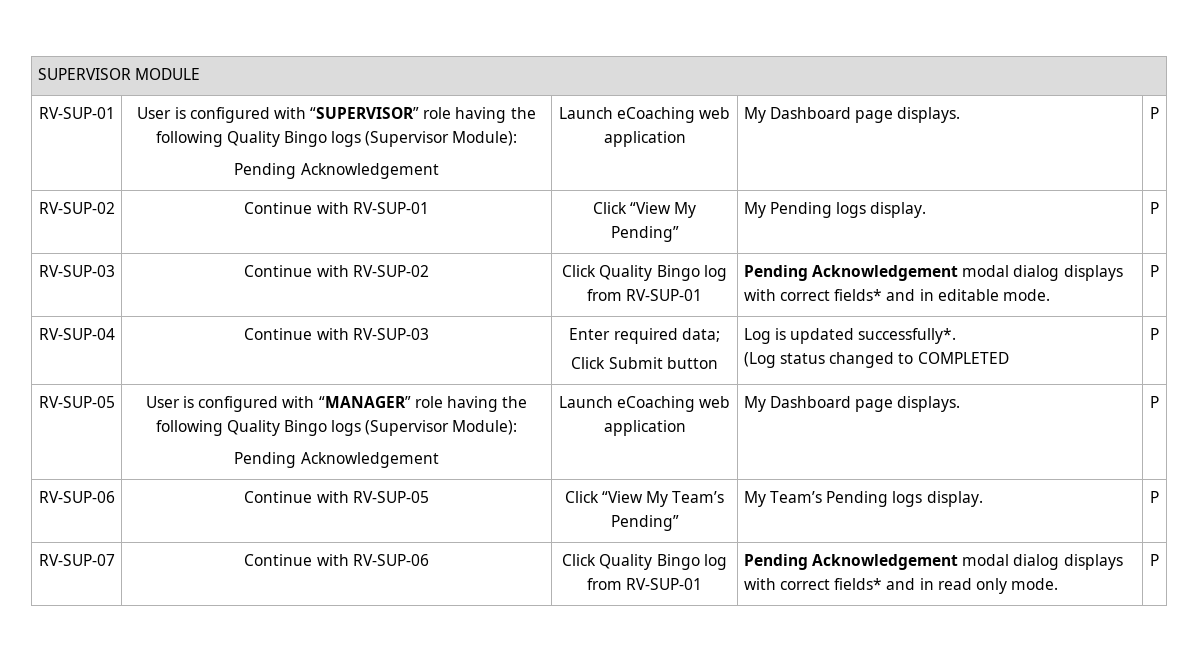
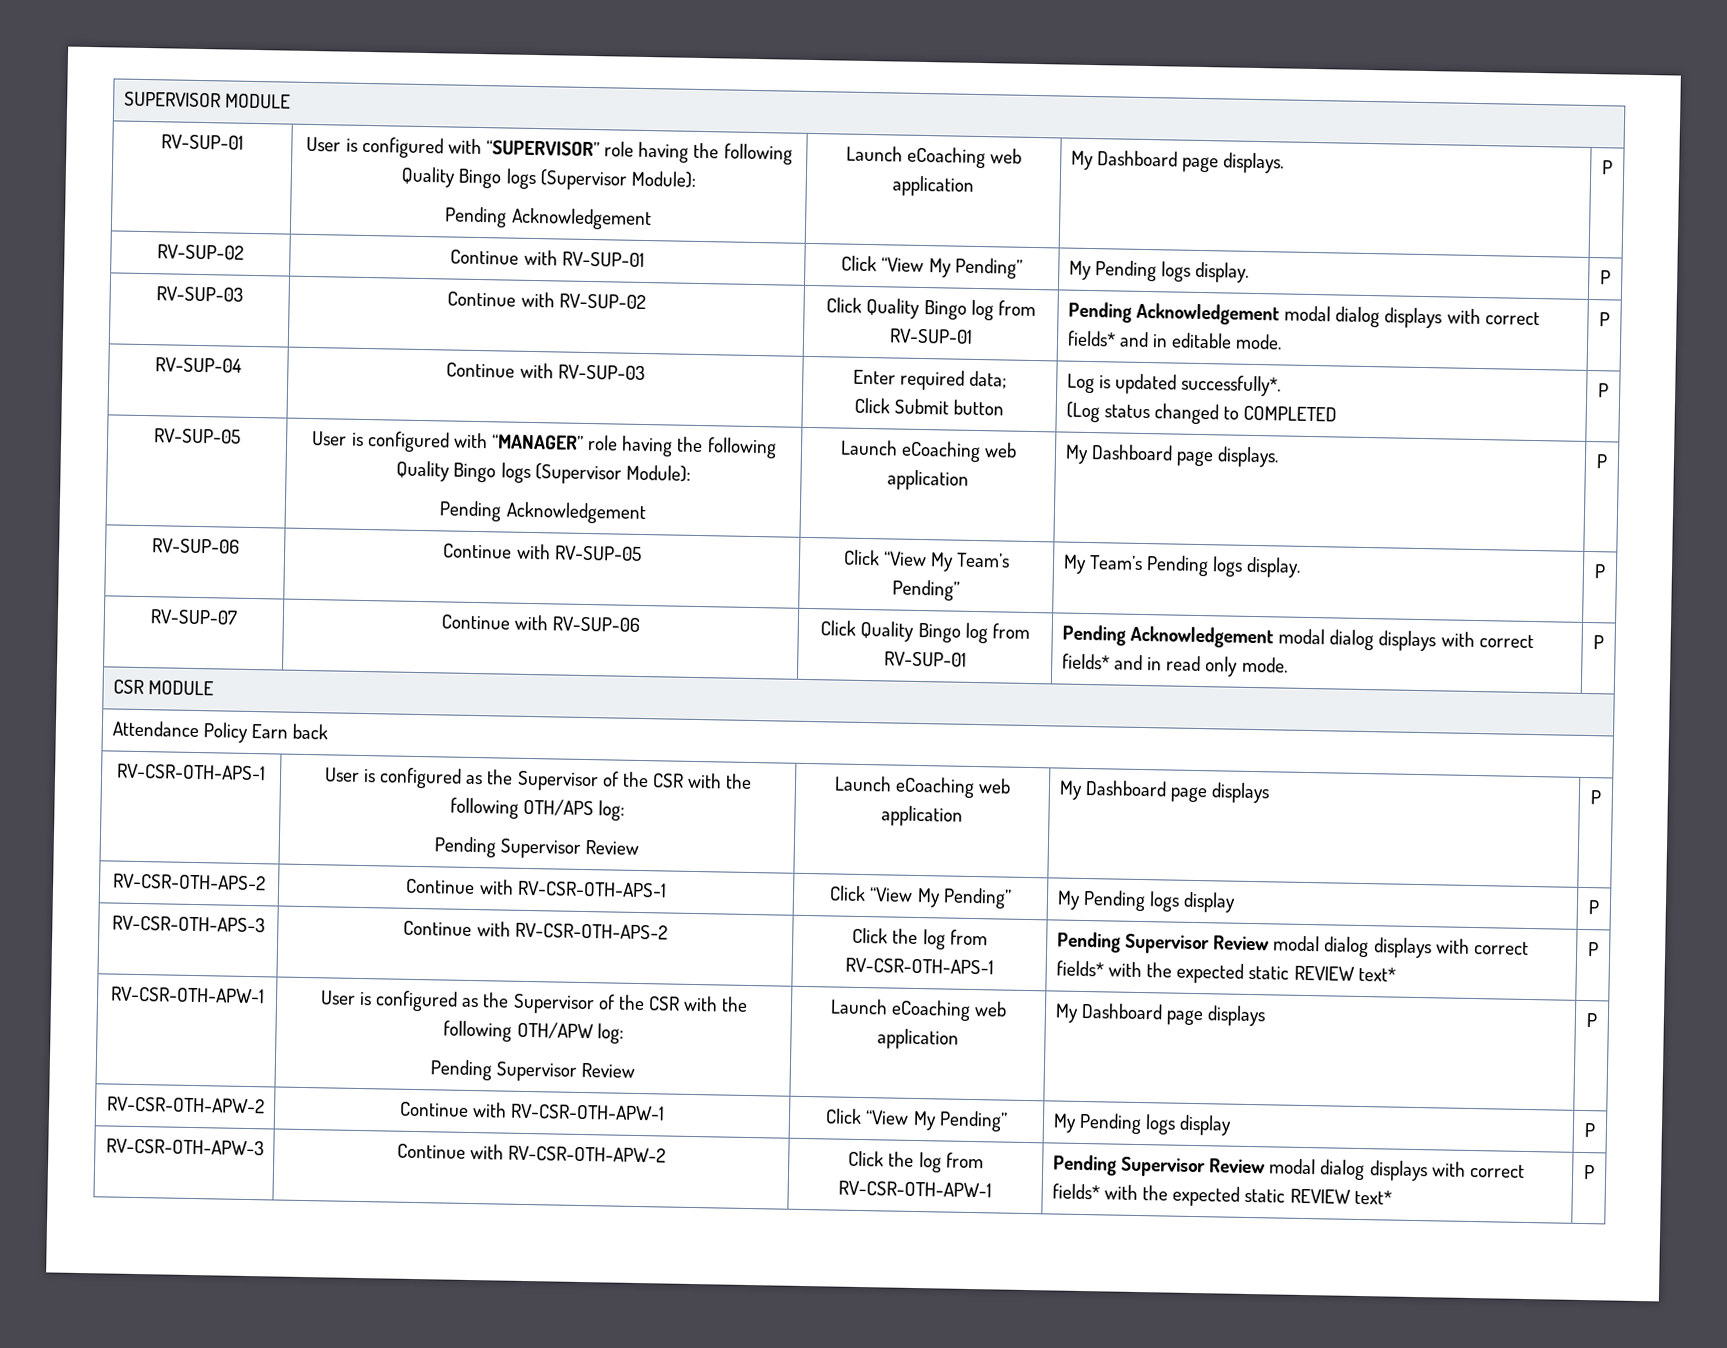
(1159, 560) none -> [112,679,215,696] [111,720,330,743] [117,763,266,781] [323,767,753,792] [449,797,626,821] [433,836,640,859] [833,775,1012,799] [881,805,963,827] [1058,780,1271,804] [1590,790,1602,805] [113,873,266,891] [405,878,667,898] [829,885,1012,909] [1056,890,1237,913] [1588,900,1600,915] [112,915,265,933] [403,920,668,940] [852,927,988,950] [844,957,994,975] [1056,931,1529,959] [1055,960,1396,984] [1588,942,1599,957] [110,986,265,1004] [319,990,749,1015] [443,1020,624,1044] [429,1059,636,1082] [829,998,1008,1021] [877,1028,959,1050] [1054,1002,1267,1027] [1586,1013,1598,1028] [106,1096,265,1114] [398,1101,666,1121] [825,1108,1008,1132] [1052,1112,1233,1136] [1584,1123,1596,1138] [105,1138,264,1156] [396,1143,667,1163] [848,1150,984,1173] [838,1180,992,1198] [1052,1154,1525,1182] [1051,1183,1392,1207] [1584,1165,1595,1180] // CSR MODULE // Attendance Policy Earn back // RV-CSR-OTH-APS-1 | User is configured as the Supervisor of the CSR with the following OTH/APS log: // Pending Supervisor Review | Launch eCoaching web application | My Dashboard page displays | P // RV-CSR-OTH-APS-2 | Continue with RV-CSR-OTH-APS-1 | Click “View My Pending” | My Pending logs display | P // RV-CSR-OTH-APS-3 | Continue with RV-CSR-OTH-APS-2 | Click the log from RV-CSR-OTH-APS-1 | Pending Supervisor Review modal dialog displays with correct fields* with the expected static REVIEW text* | P // RV-CSR-OTH-APW-1 | User is configured as the Supervisor of the CSR with the following OTH/APW log: // Pending Supervisor Review | Launch eCoaching web application | My Dashboard page displays | P // RV-CSR-OTH-APW-2 | Continue with RV-CSR-OTH-APW-1 | Click “View My Pending” | My Pending logs display | P // RV-CSR-OTH-APW-3 | Continue with RV-CSR-OTH-APW-2 | Click the log from RV-CSR-OTH-APW-1 | Pending Supervisor Review modal dialog displays with correct fields* with the expected static REVIEW text* | P

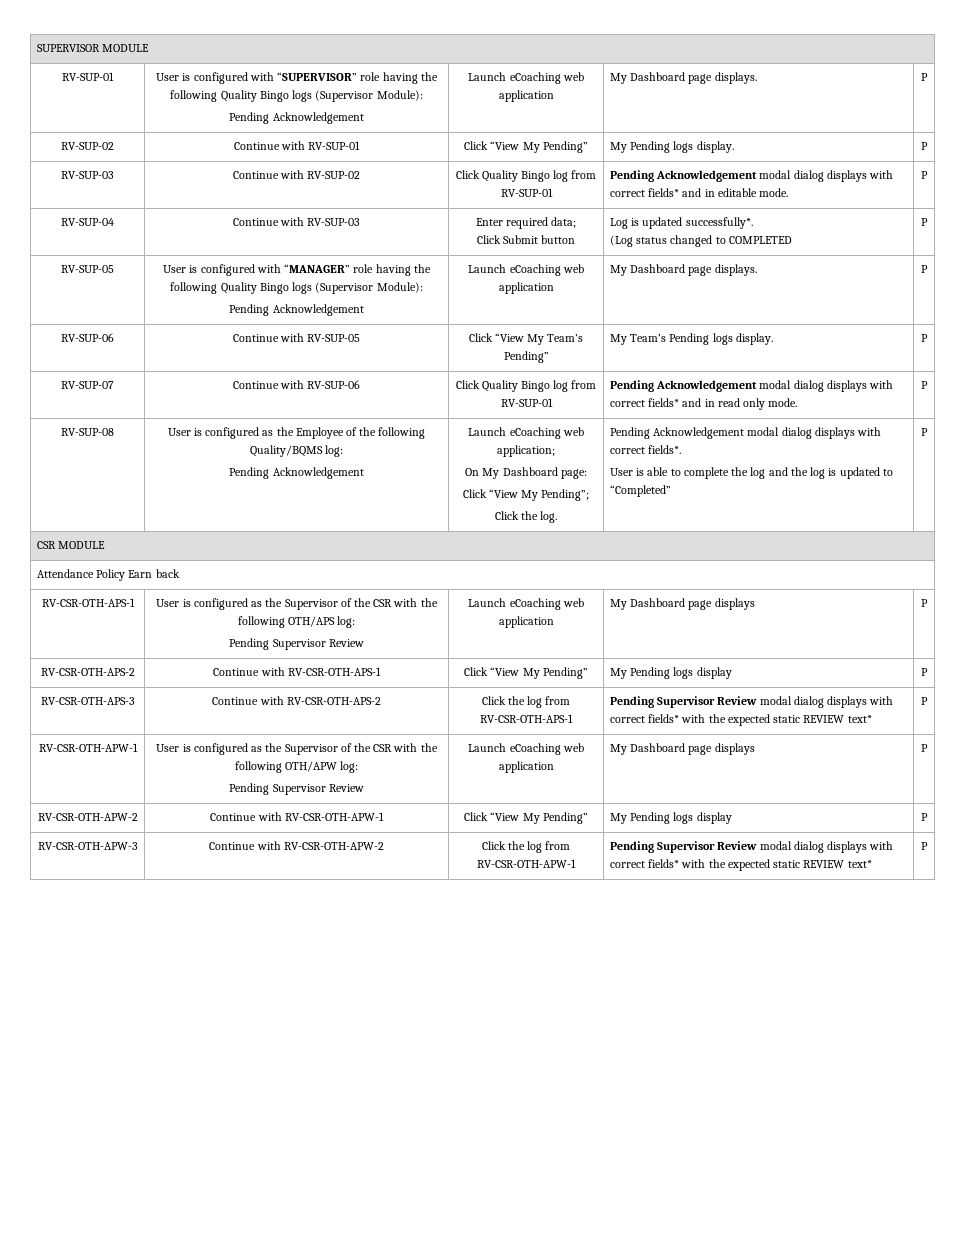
(1604, 642) none -> [61,428,114,436] [167,427,426,439] [249,445,344,457] [229,467,364,479] [468,427,584,439] [497,445,555,457] [465,467,587,479] [462,489,590,501] [494,511,558,523] [609,427,882,439] [609,445,682,454] [609,467,893,479] [609,485,671,497] [921,428,928,436] // RV-SUP-08 | User is configured as the Employee of the following Quality/BQMS log: // Pending Acknowledgement | Launch eCoaching web application; // On My Dashboard page: // Click “View My Pending”; // Click the log. | Pending Acknowledgement modal dialog displays with correct fields*. // User is able to complete the log and the log is updated to “Completed” | P

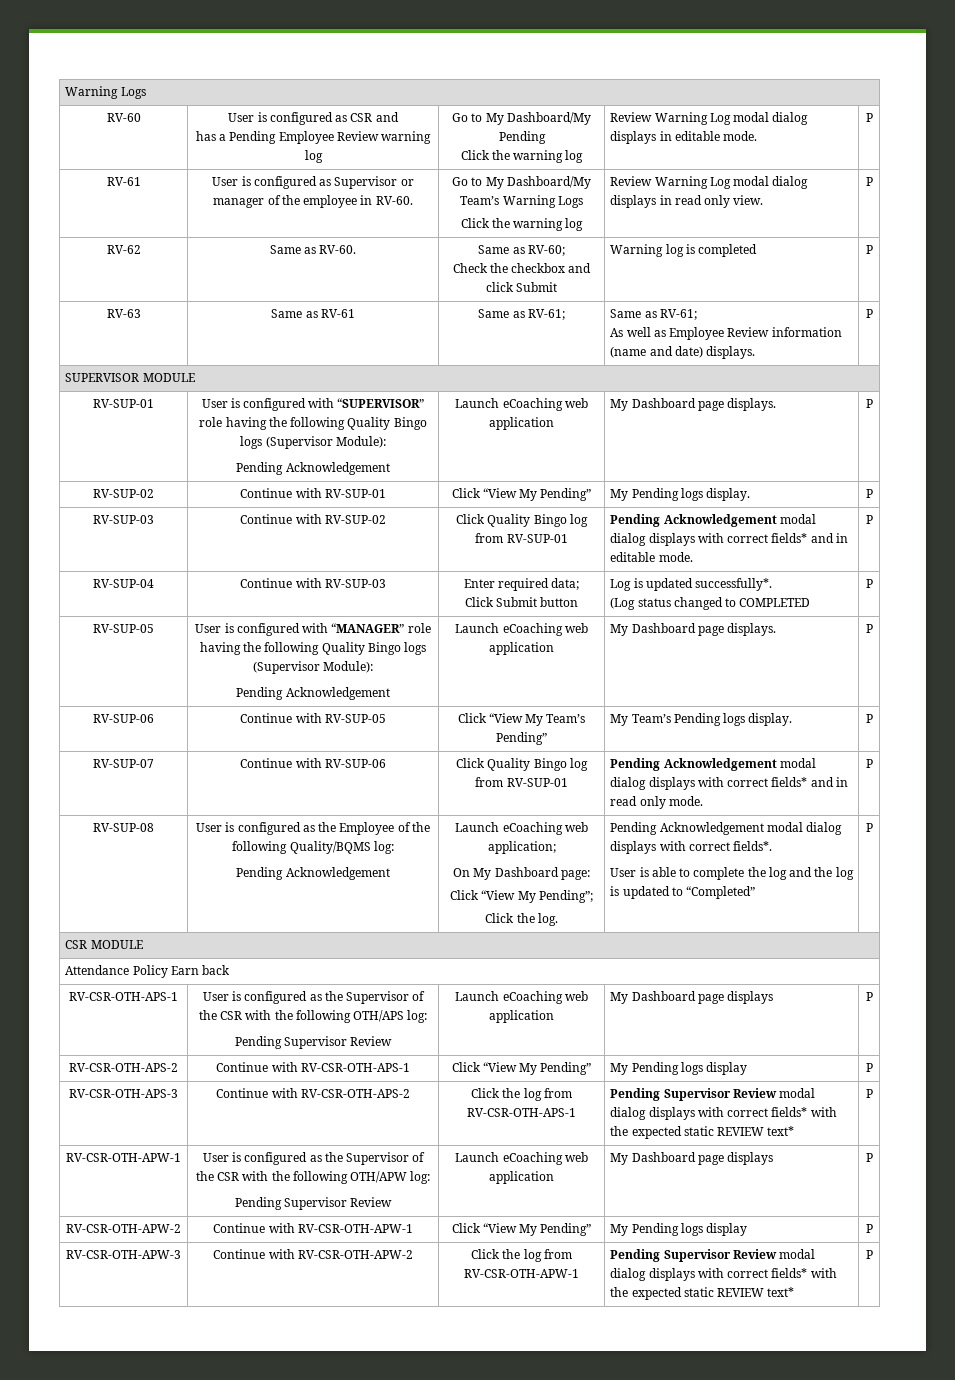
(36, 48) none -> [65,86,146,99] [106,113,141,122] [228,112,399,125] [195,131,432,144] [304,150,323,163] [452,112,591,125] [498,131,546,144] [460,150,584,163] [610,112,809,125] [610,131,758,144] [865,113,873,122] [106,177,141,186] [212,176,414,189] [213,195,413,208] [452,176,591,189] [460,195,583,208] [460,218,584,231] [610,176,809,189] [610,195,764,208] [865,177,873,186] [106,245,141,254] [269,245,357,254] [478,245,565,256] [452,263,592,273] [485,282,558,292] [610,244,758,257] [865,245,873,254] [106,309,141,318] [271,309,355,318] [478,309,565,320] [610,309,697,320] [610,327,842,340] [610,346,756,359] [865,309,873,318] Warning Logs // RV-60 | User is configured as CSR and // has a Pending Employee Review warning log | Go to My Dashboard/My Pending // Click the warning log | Review Warning Log modal dialog displays in editable mode. | P // RV-61 | User is configured as Supervisor or manager of the employee in RV-60. | Go to My Dashboard/My Team’s Warning Logs // Click the warning log | Review Warning Log modal dialog displays in read only view. | P // RV-62 | Same as RV-60. | Same as RV-60; // Check the checkbox and click Submit | Warning log is completed | P // RV-63 | Same as RV-61 | Same as RV-61; | Same as RV-61; // As well as Employee Review information (name and date) displays. | P //

